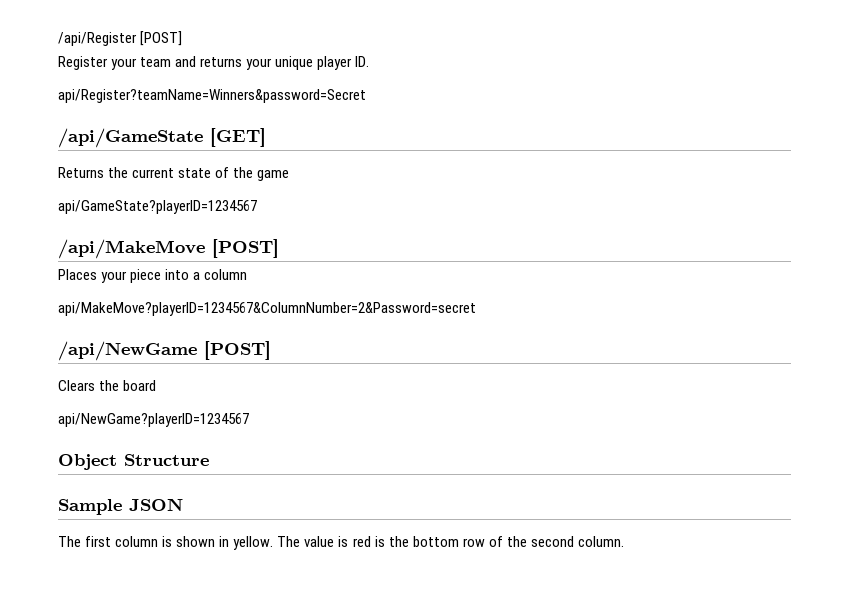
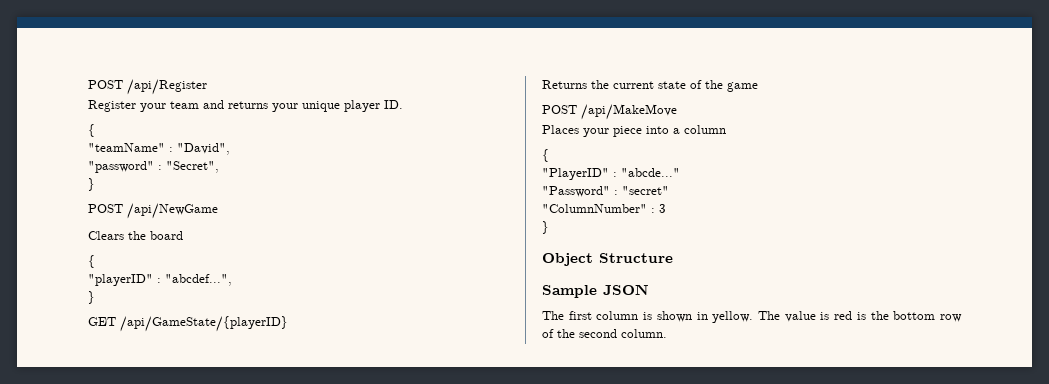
(58, 39) none -> [88,80,123,89] POST
[140,31,183,46] [POST] -> (207, 87) none
[58,89,366,103] [58,128,266,148] api/Register?teamName=Winners&password=Secret // /api/GameState [GET] -> [88,124,95,137] [88,143,230,155] [88,161,219,173] [88,178,95,191] [88,203,218,219] [88,231,183,240] [88,255,95,268] [88,274,232,286] [88,291,95,304] [88,316,288,332] { // "teamName" : "David", // "password" : "Secret", // } // POST /api/NewGame // Clears the board // { // "playerID" : "abcdef...", // } // GET /api/GameState/{playerID}
[58,200,257,214] api/GameState?playerID=1234567 // -> [542,105,577,114] POST
[212,239,279,258] [POST] -> (677, 112) none
[58,302,476,316] [58,341,271,361] [58,380,157,391] [58,413,249,427] api/MakeMove?playerID=1234567&ColumnNumber=2&Password=secret // /api/NewGame [POST] // Clears the board // api/NewGame?playerID=1234567 -> [542,149,549,162] [542,168,680,180] [542,186,669,197] [542,204,666,213] [542,221,549,234] { // "PlayerID" : "abcde..." // "Password" : "secret" // "ColumnNumber" : 3 // }

